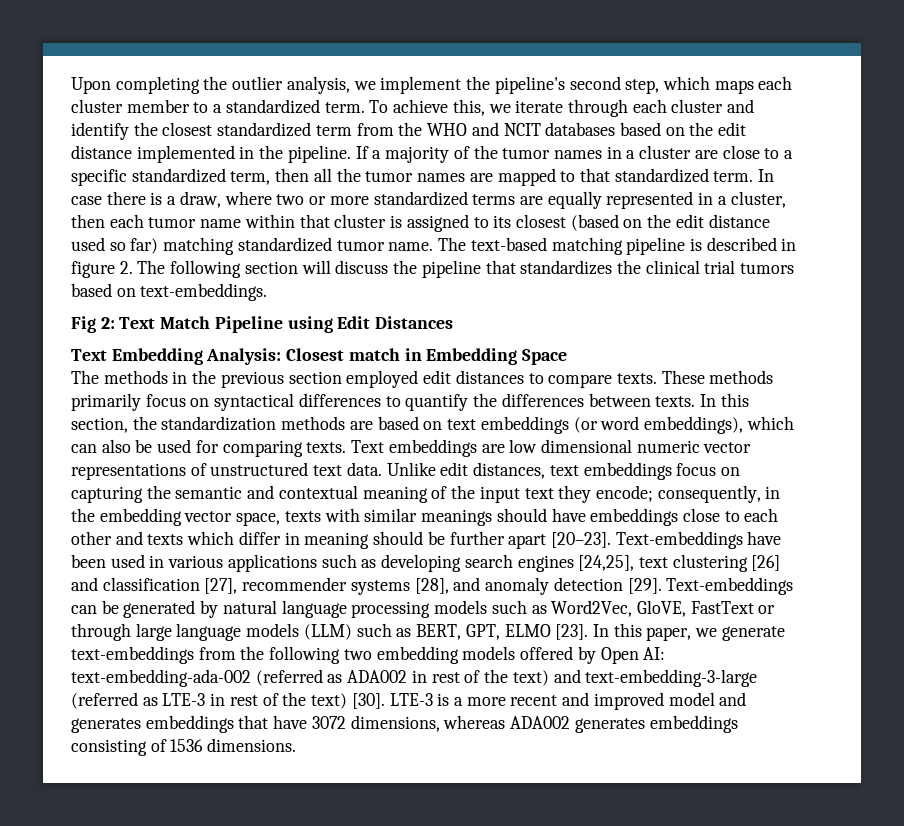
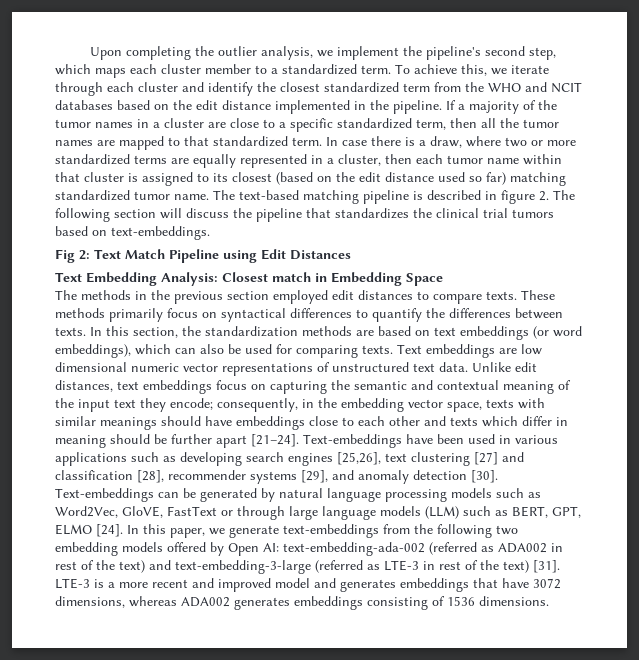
[550,532,611,548] [20–23]. -> [251,434,299,447] [21–24].
[578,555,635,571] [24,25], -> [337,452,381,465] [25,26],
[751,555,781,571] [26] -> [474,452,498,465] [27]
[204,578,238,594] [27], -> [137,470,164,483] [28],
[414,578,449,594] [28], -> [301,470,328,483] [29],
[627,578,662,594] [29]. -> [471,470,498,483] [30].
[555,624,589,640] [23]. -> [96,524,123,537] [24].
[351,693,385,709] [30]. -> [533,560,560,573] [31].

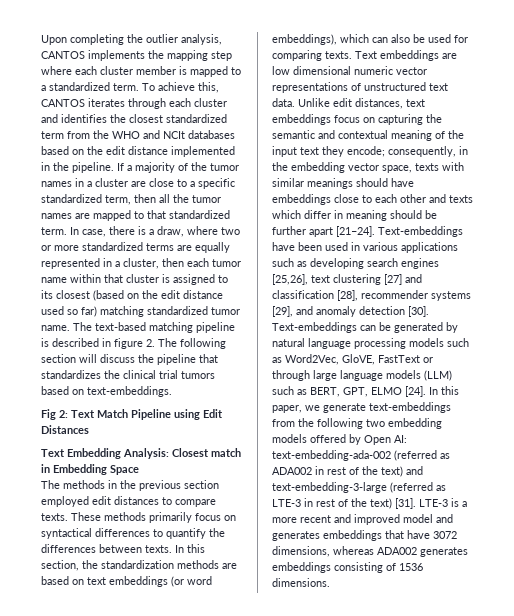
[317,46,557,60] [55,64,126,78] we implement the pipeline's second step, which maps -> [41,50,232,61] [41,66,72,75] CANTOS implements the mapping step where
(251, 69) none -> [179,66,228,77] is mapped
[491,65,549,75] we iterate -> [41,98,125,107] CANTOS iterates
[208,82,253,96] identify -> [61,114,107,123] identifies
[551,82,582,93] NCIT -> [163,131,185,139] NCIt
[342,140,367,146] case -> [82,229,106,237] case,

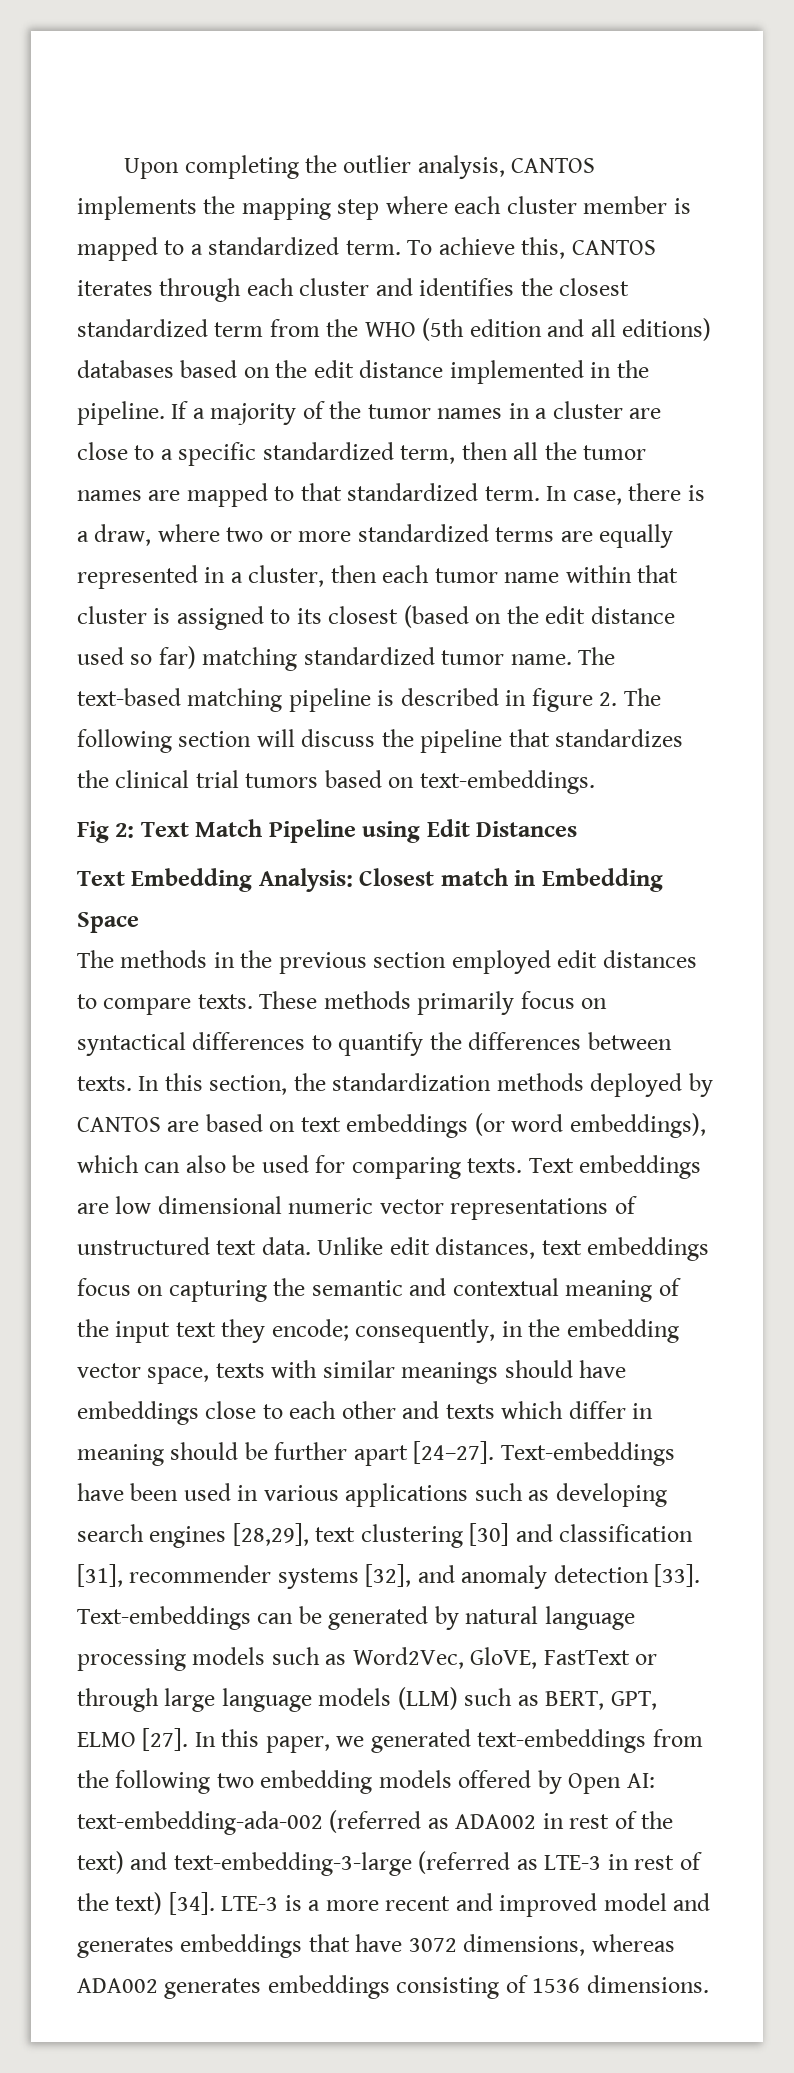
[143,130,185,139] and NCIt -> [422,318,712,341] (5th edition and all editions)
(219, 564) none -> [590,1073,713,1097] [77,1117,161,1132] deployed by CANTOS
[336,226,375,237] [21–24]. -> [413,1441,495,1464] [24–27].
[272,274,308,285] [25,26], -> [232,1523,309,1546] [28,29],
[384,274,402,285] [27] -> [469,1523,510,1546] [30]
[337,290,358,301] [28], -> [77,1564,123,1587] [31],
[272,306,293,317] [29], -> [365,1564,412,1587] [32],
[408,306,429,317] [30]. -> [654,1564,701,1587] [33].
[405,386,426,397] [24]. -> [142,1728,189,1751] [27].
[323,403,366,413] generate -> [370,1729,471,1753] generated
[395,498,416,509] [31]. -> [168,1892,215,1915] [34].

